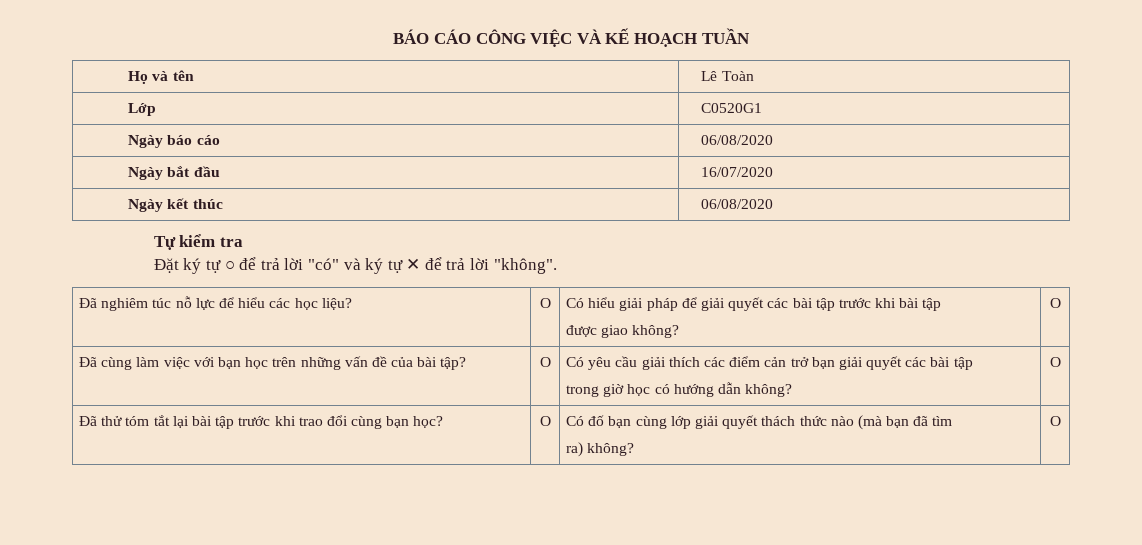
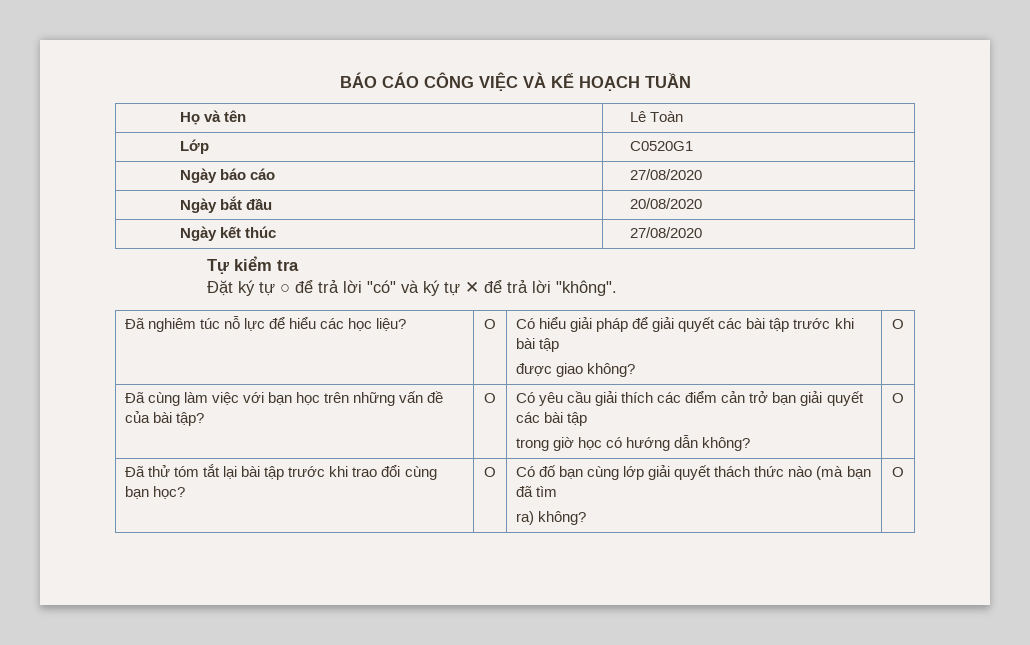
[701,135,774,145] 06/08/2020 -> [630,169,703,180] 27/08/2020
[701,167,774,177] 16/07/2020 -> [630,198,703,209] 20/08/2020
[701,199,774,209] 06/08/2020 -> [630,227,703,238] 27/08/2020

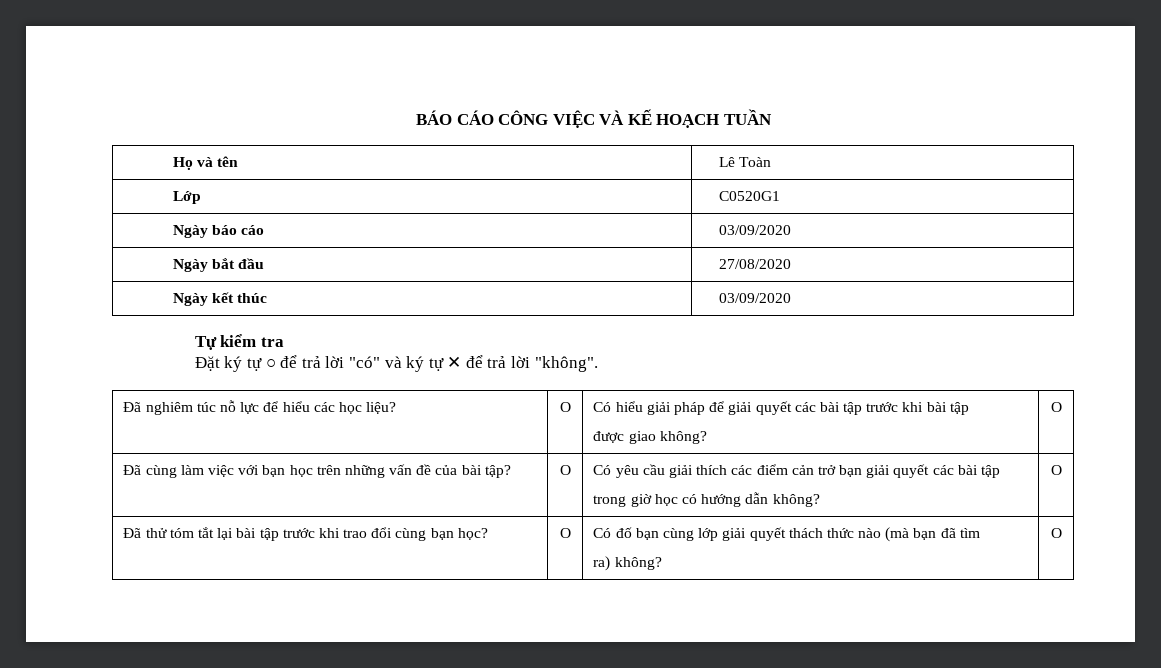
[630,169,703,180] 27/08/2020 -> [718,225,791,235] 03/09/2020
[630,198,703,209] 20/08/2020 -> [718,259,791,269] 27/08/2020
[630,227,703,238] 27/08/2020 -> [718,293,791,303] 03/09/2020

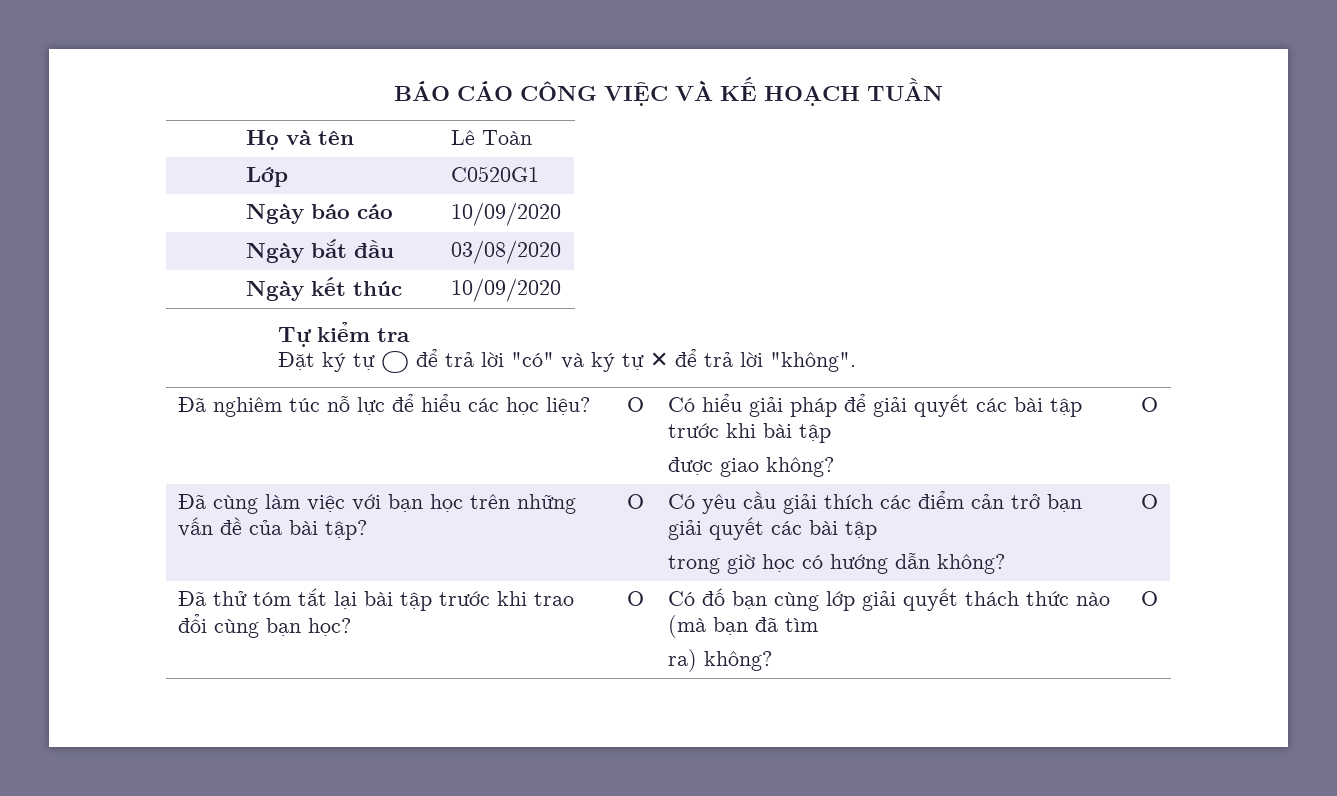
[718,225,791,235] 03/09/2020 -> [450,202,561,226] 10/09/2020
[718,259,791,269] 27/08/2020 -> [450,240,561,264] 03/08/2020
[718,293,791,303] 03/09/2020 -> [450,278,561,302] 10/09/2020

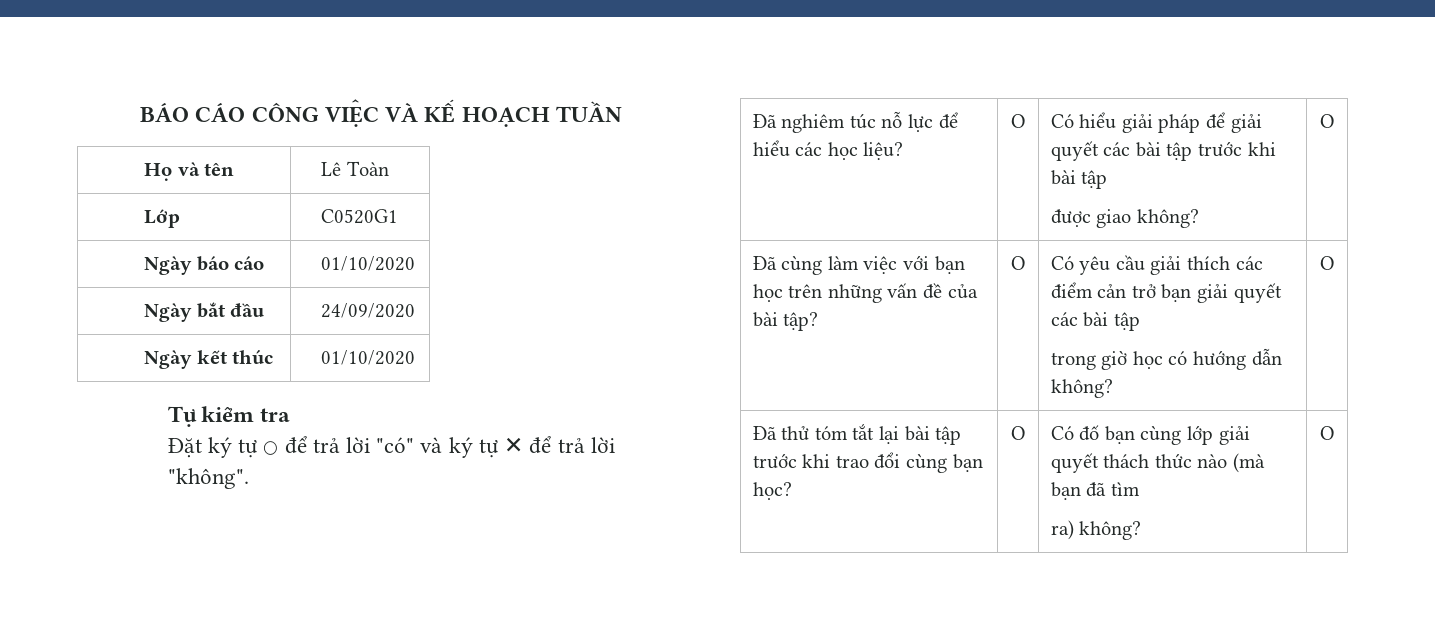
[450,202,561,226] 10/09/2020 -> [321,256,416,271] 01/10/2020
[450,240,561,264] 03/08/2020 -> [321,303,416,318] 24/09/2020
[450,278,561,302] 10/09/2020 -> [321,350,416,365] 01/10/2020

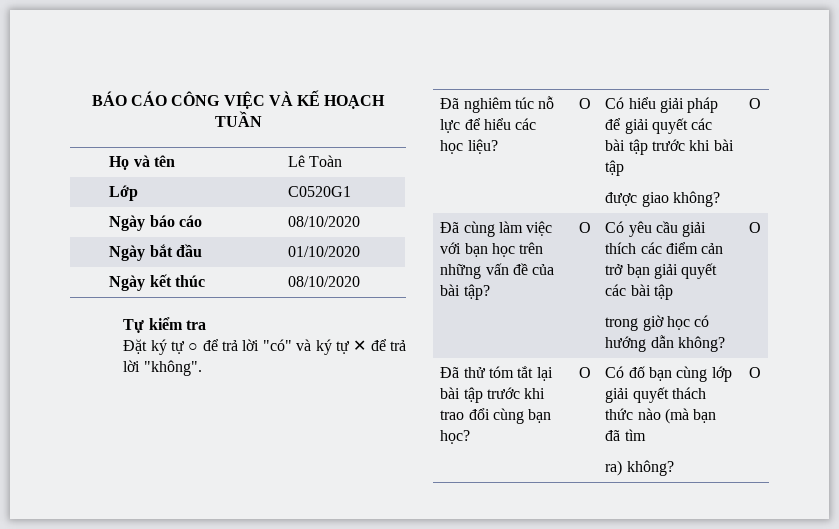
[321,256,416,271] 01/10/2020 -> [288,216,361,227] 08/10/2020
[321,303,416,318] 24/09/2020 -> [288,246,361,257] 01/10/2020
[321,350,416,365] 01/10/2020 -> [288,276,361,287] 08/10/2020

